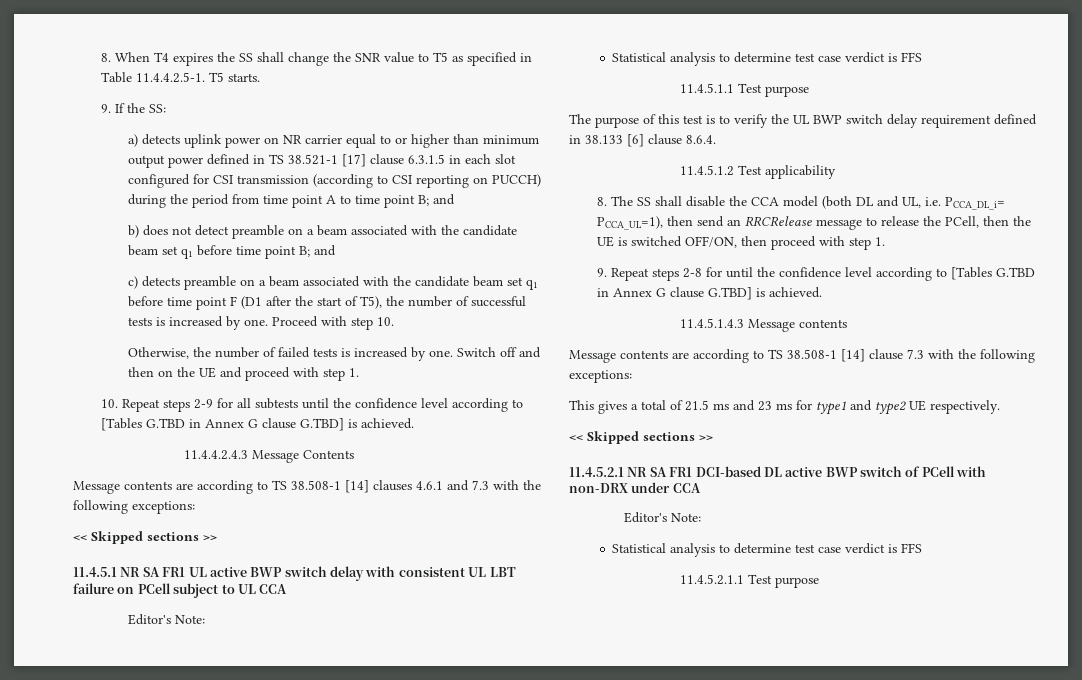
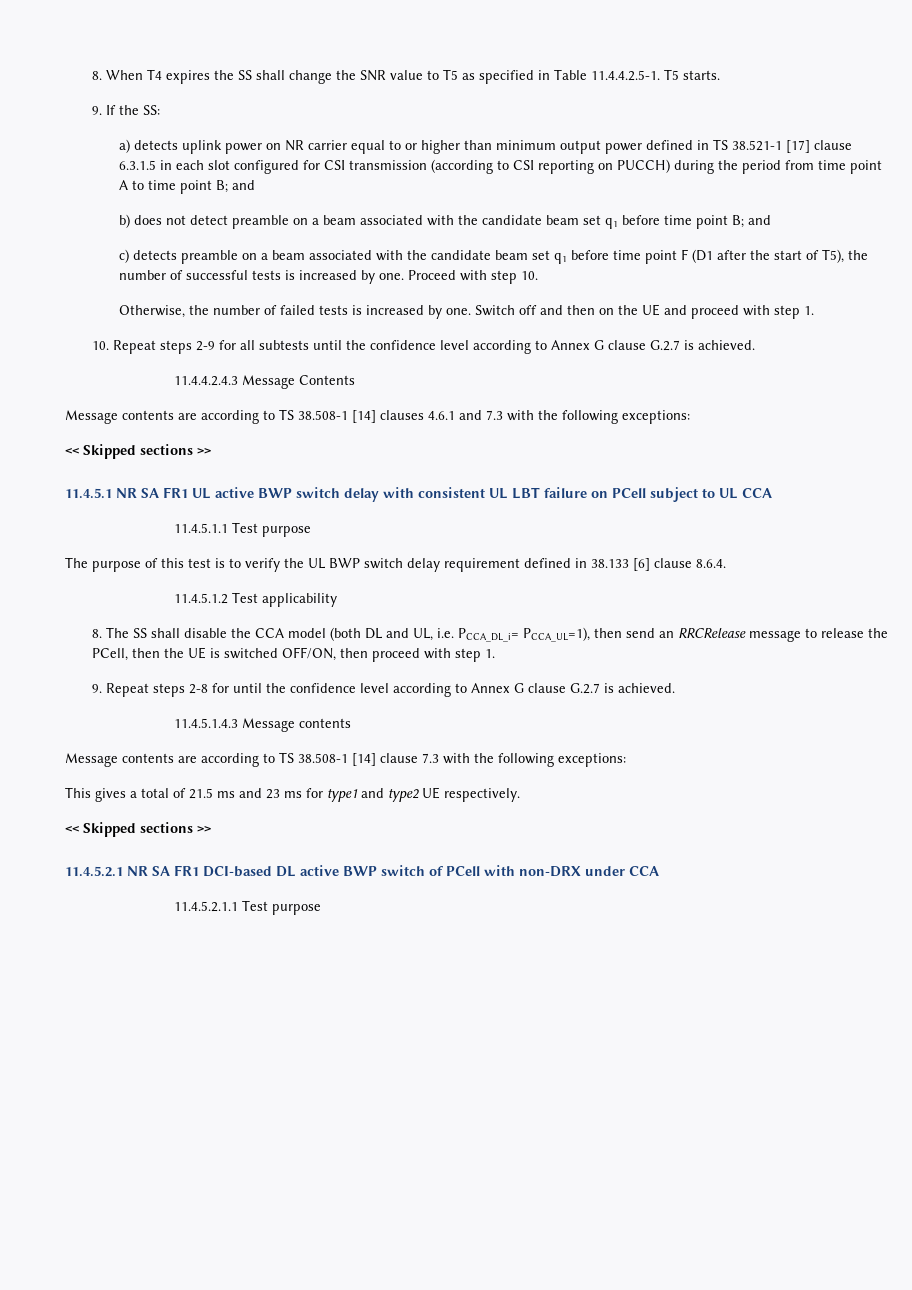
[100,418,344,431] [Tables G.TBD in Annex G clause G.TBD] -> [551,340,681,351] Annex G clause G.2.7
[128,614,206,625] [612,52,923,66] // Editor's Note: // Statistical analysis to determine test case verdict is FFS -> (772, 493) none
[950,267,1035,280] [596,287,752,300] [Tables G.TBD in Annex G clause G.TBD] -> [471,683,601,694] Annex G clause G.2.7
[624,512,702,523] [612,543,923,557] // Editor's Note: // Statistical analysis to determine test case verdict is FFS -> (659, 871) none

